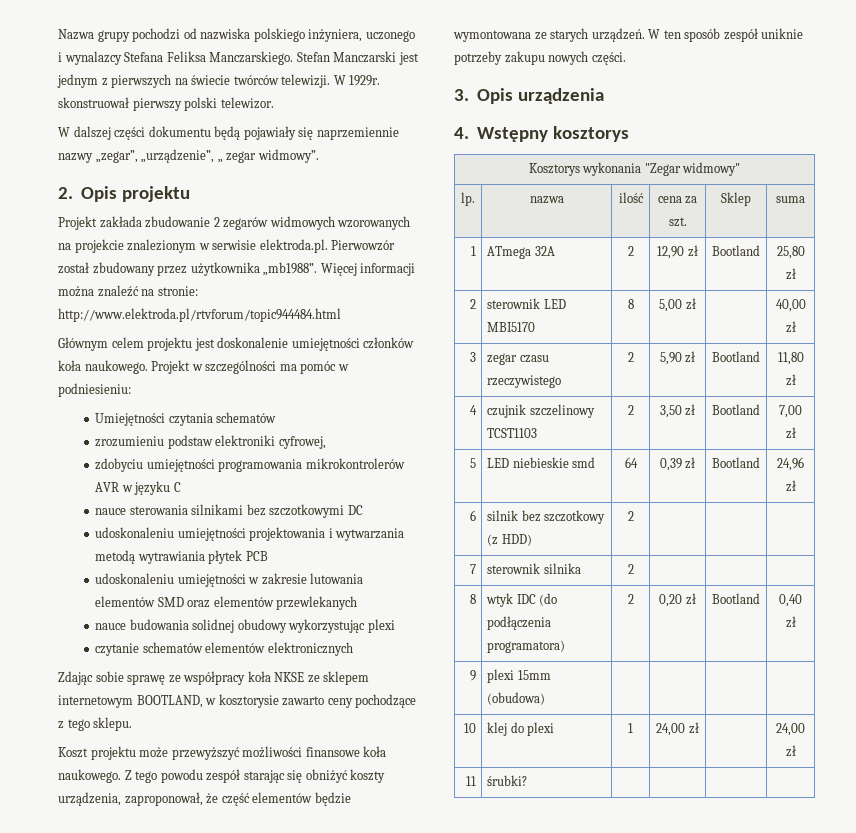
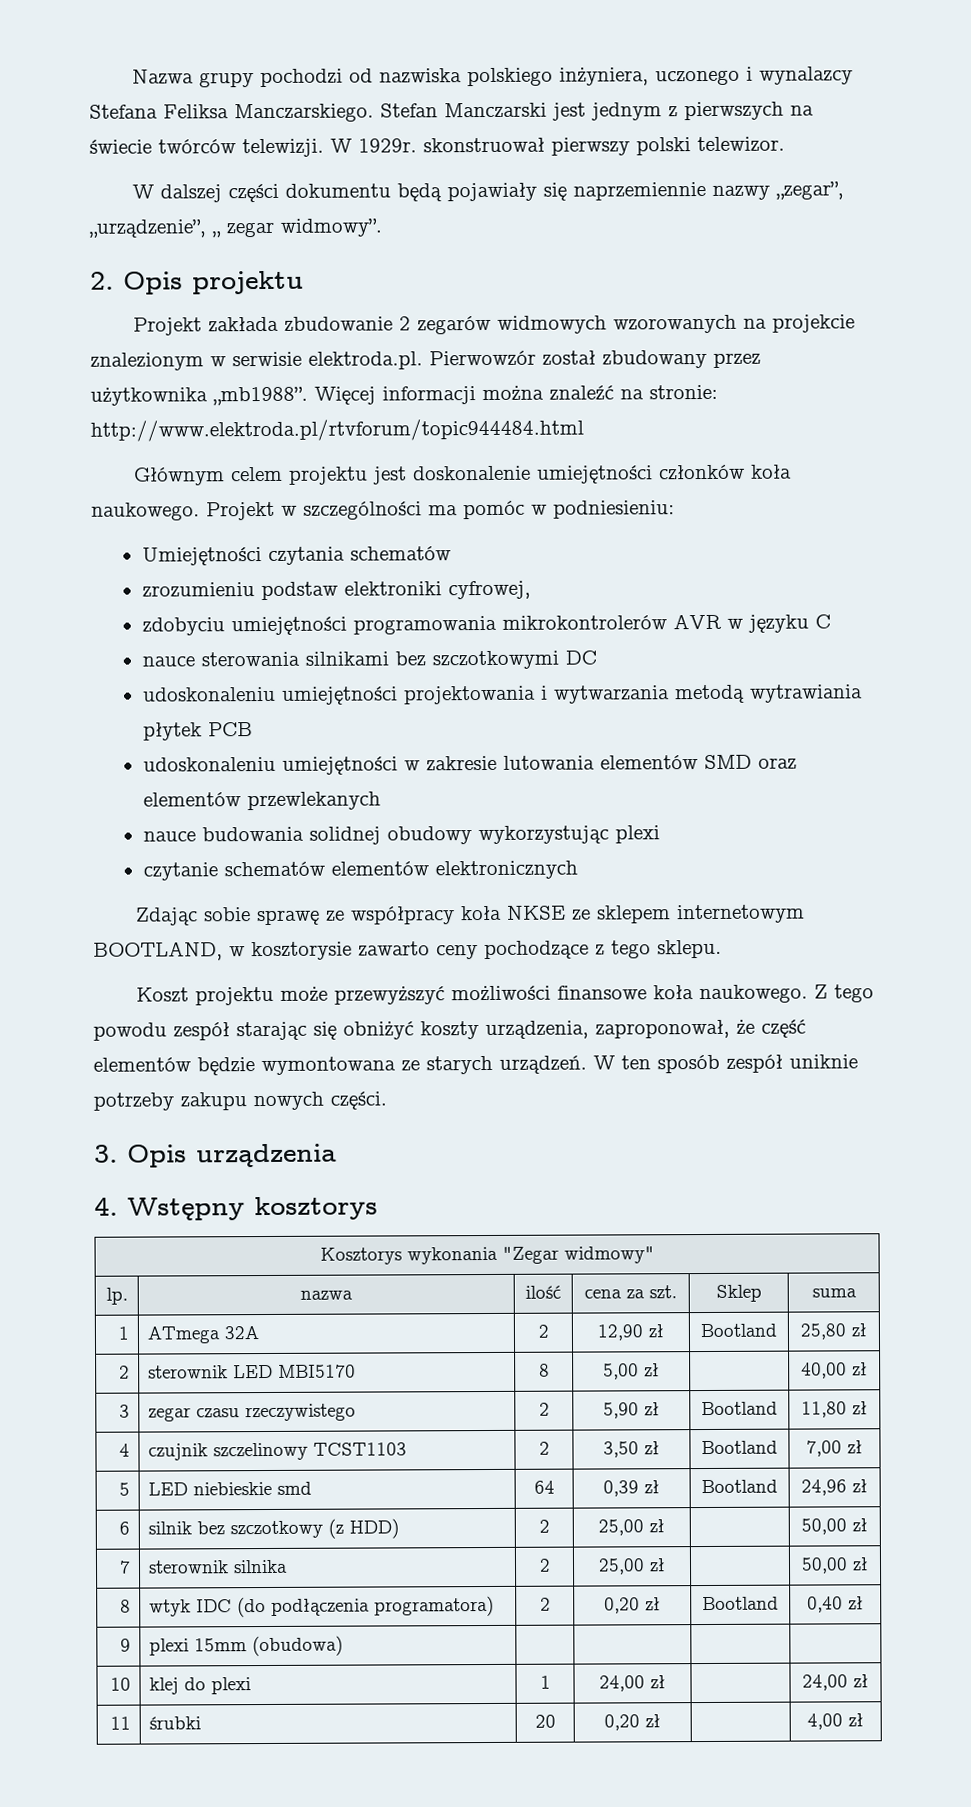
(634, 516) | | -> [598,1519,665,1536] [801,1518,868,1535] 25,00 zł | | 50,00 zł
(634, 569) | | -> [598,1558,666,1575] [801,1557,869,1574] 25,00 zł | | 50,00 zł
[487,775,528,786] śrubki? | | | | -> [149,1716,202,1730] [534,1714,556,1728] [604,1714,661,1731] [807,1713,864,1730] śrubki | 20 | 0,20 zł | | 4,00 zł

